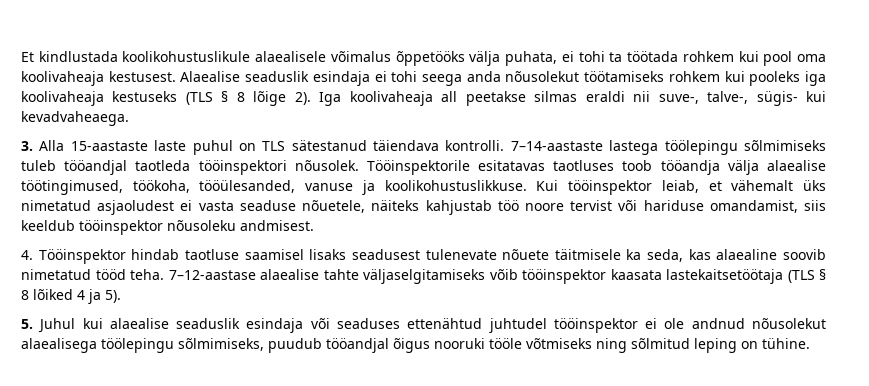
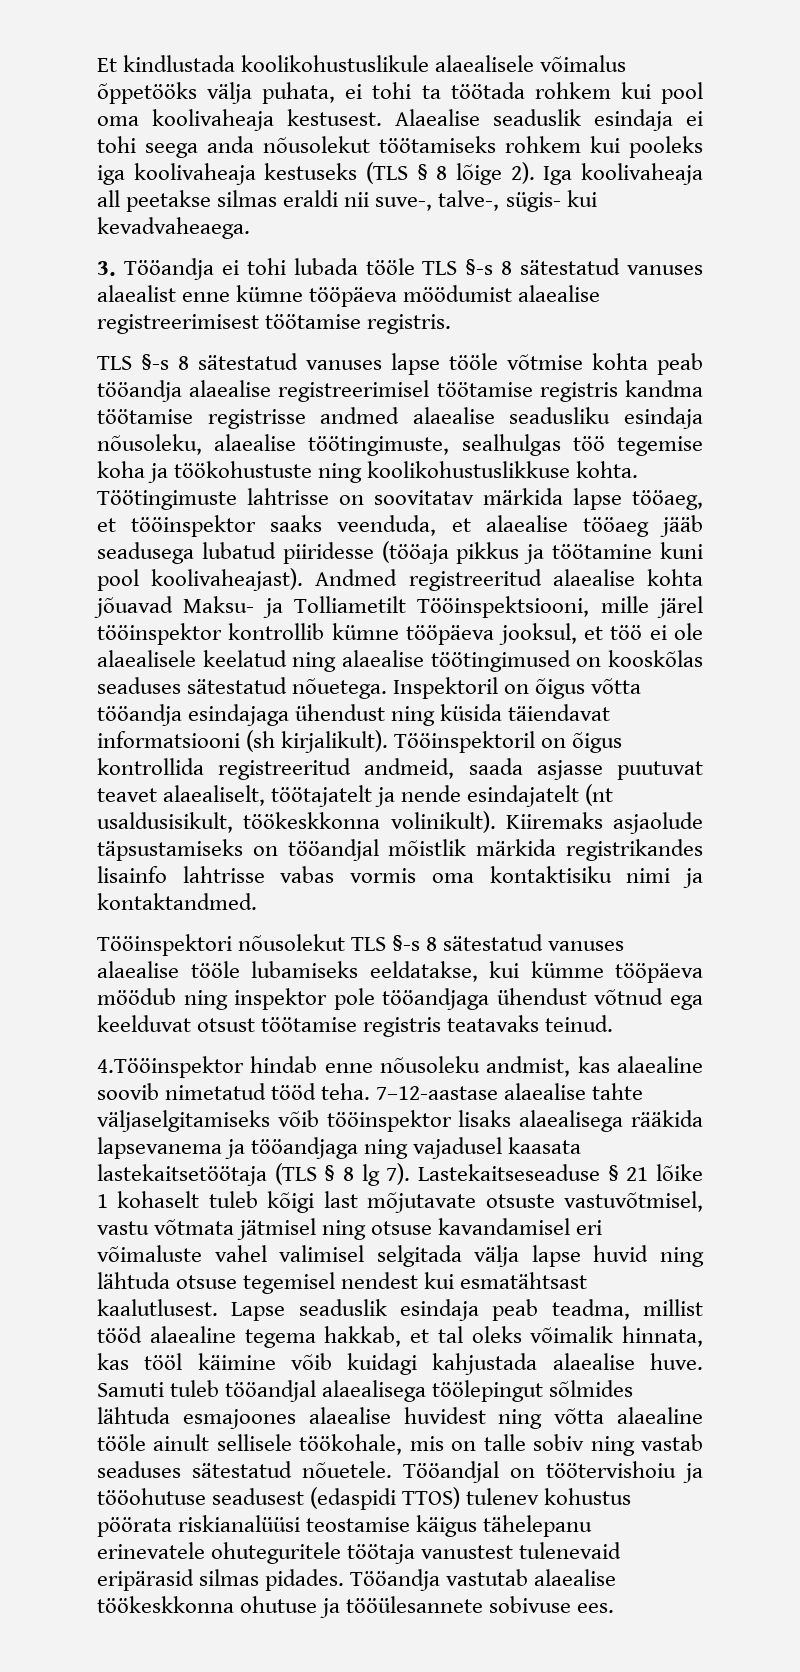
[39,140,826,155] [21,160,826,175] [21,180,827,195] [21,200,826,215] [21,220,314,235] [21,249,684,264] Alla 15-aastaste laste puhul on TLS sätestanud täiendava kontrolli. 7–14-aastaste lastega töölepingu sõlmimiseks tuleb tööandjal taotleda tööinspektori nõusolek. Tööinspektorile esitatavas taotluses toob tööandja välja alaealise töötingimused, töökoha, tööülesanded, vanuse ja koolikohustuslikkuse. Kui tööinspektor leiab, et vähemalt üks nimetatud asjaoludest ei vasta seaduse nõuetele, näiteks kahjustab töö noore tervist või hariduse omandamist, siis keeldub tööinspektor nõusoleku andmisest. // 4. Tööinspektor hindab taotluse saamisel lisaks seadusest tulenevate nõuete täitmisele ka seda, -> [123,258,703,280] [97,285,601,307] [97,314,452,334] [97,353,703,375] [97,380,703,402] [97,407,704,429] [97,434,703,456] [97,461,639,483] [97,488,703,510] [97,515,703,537] [97,541,703,564] [97,568,703,591] [94,596,703,618] [97,623,703,645] [97,650,703,672] [97,677,642,699] [97,704,611,726] [97,730,623,753] [97,758,703,780] [97,784,614,807] [97,811,703,834] [97,839,703,861] [97,866,703,888] [97,893,257,910] [97,934,625,956] [97,961,703,983] [97,988,703,1010] [97,1015,614,1037] [97,1056,571,1078] Tööandja ei tohi lubada tööle TLS §-s 8 sätestatud vanuses alaealist enne kümne tööpäeva möödumist alaealise registreerimisest töötamise registris. // TLS §-s 8 sätestatud vanuses lapse tööle võtmise kohta peab tööandja alaealise registreerimisel töötamise registris kandma töötamise registrisse andmed alaealise seadusliku esindaja nõusoleku, alaealise töötingimuste, sealhulgas töö tegemise koha ja töökohustuste ning koolikohustuslikkuse kohta. Töötingimuste lahtrisse on soovitatav märkida lapse tööaeg, et tööinspektor saaks veenduda, et alaealise tööaeg jääb seadusega lubatud piiridesse (tööaja pikkus ja töötamine kuni pool koolivaheajast). Andmed registreeritud alaealise kohta jõuavad Maksu- ja Tolliametilt Tööinspektsiooni, mille järel tööinspektor kontrollib kümne tööpäeva jooksul, et töö ei ole alaealisele keelatud ning alaealise töötingimused on kooskõlas seaduses sätestatud nõuetega. Inspektoril on õigus võtta tööandja esindajaga ühendust ning küsida täiendavat informatsiooni (sh kirjalikult). Tööinspektoril on õigus kontrollida registreeritud andmeid, saada asjasse puutuvat teavet alaealiselt, töötajatelt ja nende esindajatelt (nt usaldusisikult, töökeskkonna volinikult). Kiiremaks asjaolude täpsustamiseks on tööandjal mõistlik märkida registrikandes lisainfo lahtrisse vabas vormis oma kontaktisiku nimi ja kontaktandmed. // Tööinspektori nõusolekut TLS §-s 8 sätestatud vanuses alaealise tööle lubamiseks eeldatakse, kui kümme tööpäeva möödub ning inspektor pole tööandjaga ühendust võtnud ega keelduvat otsust töötamise registris teatavaks teinud. // 4.Tööinspektor hindab enne nõusoleku andmist,
(606, 276) none -> [458,1110,703,1132] [97,1137,503,1159] lisaks alaealisega rääkida lapsevanema ja tööandjaga ning vajadusel
[33,289,121,304] [21,318,827,333] [21,338,810,353] lõiked 4 ja 5). // 5. Juhul kui alaealise seaduslik esindaja või seaduses ettenähtud juhtudel tööinspektor ei ole andnud nõusolekut alaealisega töölepingu sõlmimiseks, puudub tööandjal õigus nooruki tööle võtmiseks ning sõlmitud leping on tühine. -> [361,1163,703,1186] [97,1191,704,1213] [97,1218,603,1240] [97,1245,704,1267] [97,1272,588,1294] [97,1299,703,1321] [97,1326,703,1348] [97,1353,703,1375] [97,1380,634,1402] [97,1407,703,1429] [97,1434,703,1456] [97,1461,703,1483] [97,1487,632,1510] [97,1515,593,1537] [97,1542,622,1564] [97,1569,617,1591] [97,1596,615,1618] lg 7). Lastekaitseseaduse § 21 lõike 1 kohaselt tuleb kõigi last mõjutavate otsuste vastuvõtmisel, vastu võtmata jätmisel ning otsuse kavandamisel eri võimaluste vahel valimisel selgitada välja lapse huvid ning lähtuda otsuse tegemisel nendest kui esmatähtsast kaalutlusest. Lapse seaduslik esindaja peab teadma, millist tööd alaealine tegema hakkab, et tal oleks võimalik hinnata, kas tööl käimine võib kuidagi kahjustada alaealise huve. Samuti tuleb tööandjal alaealisega töölepingut sõlmides lähtuda esmajoones alaealise huvidest ning võtta alaealine tööle ainult sellisele töökohale, mis on talle sobiv ning vastab seaduses sätestatud nõuetele. Tööandjal on töötervishoiu ja tööohutuse seadusest (edaspidi TTOS) tulenev kohustus pöörata riskianalüüsi teostamise käigus tähelepanu erinevatele ohuteguritele töötaja vanustest tulenevaid eripärasid silmas pidades. Tööandja vastutab alaealise töökeskkonna ohutuse ja tööülesannete sobivuse ees.

